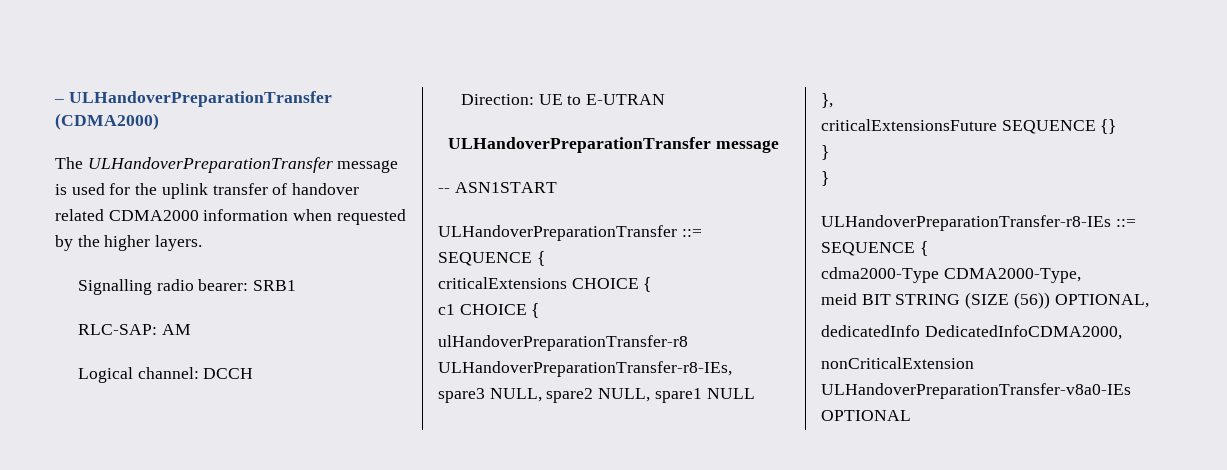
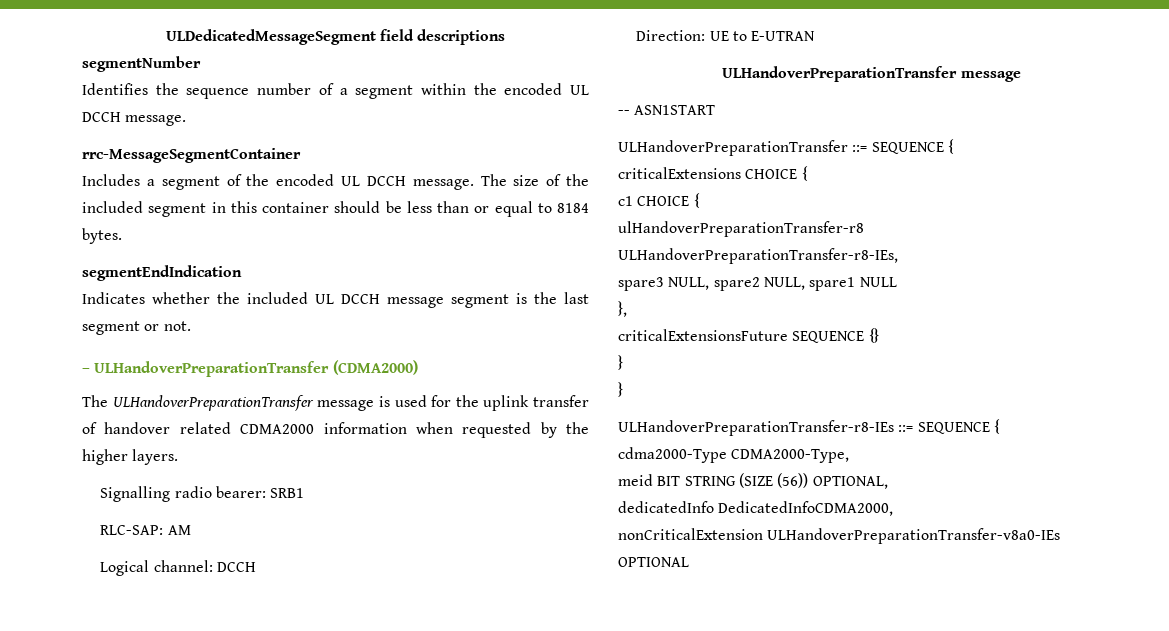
(54, 101) none -> [165,29,506,45] [82,56,201,72] [82,83,589,99] [82,112,187,126] [82,148,301,163] [82,174,589,190] [82,201,589,217] [82,228,122,244] [82,265,242,281] [82,292,589,308] [82,321,191,335] ULDedicatedMessageSegment field descriptions // segmentNumber // Identifies the sequence number of a segment within the encoded UL DCCH message. // rrc-MessageSegmentContainer // Includes a segment of the encoded UL DCCH message. The size of the included segment in this container should be less than or equal to 8184 bytes. // segmentEndIndication // Indicates whether the included UL DCCH message segment is the last segment or not. //

